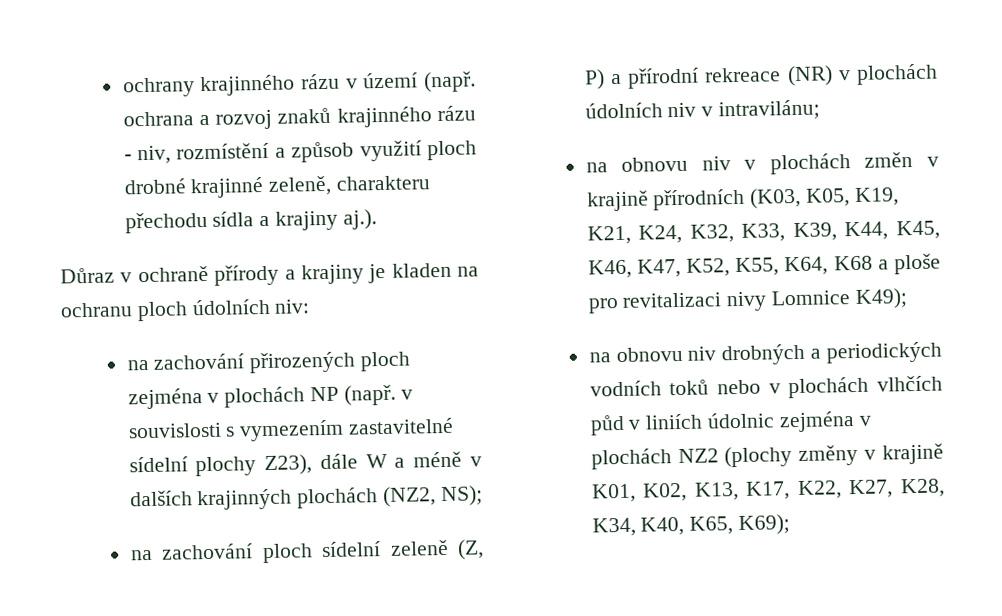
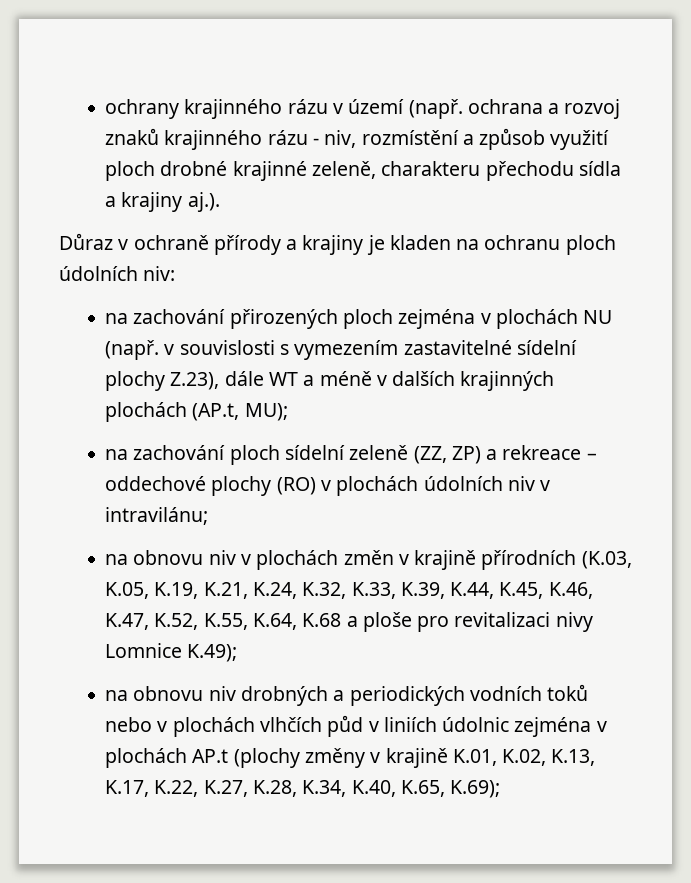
[310,386,340,402] NP -> [583,310,613,324] NU
[264,453,388,476] Z23), dále W -> [170,371,299,390] Z.23), dále WT
[383,485,483,508] (NZ2, NS); -> [192,403,288,421] (AP.t, MU);
[457,539,484,560] [583,65,833,90] (Z, P) a přírodní rekreace (NR) -> [413,445,597,464] [105,476,316,496] (ZZ, ZP) a rekreace – oddechové plochy (RO)
[750,187,899,209] [586,220,940,245] [587,255,873,279] (K03, K05, K19, K21, K24, K32, K33, K39, K44, K45, K46, K47, K52, K55, K64, K68 -> [581,551,632,569] [105,582,593,599] [105,613,342,630] (K.03, K.05, K.19, K.21, K.24, K.32, K.33, K.39, K.44, K.45, K.46, K.47, K.52, K.55, K.64, K.68
[854,288,908,310] K49); -> [187,644,238,662] K.49);
[677,448,719,464] NZ2 -> [192,749,229,763] AP.t
[591,478,945,503] [591,514,791,537] K01, K02, K13, K17, K22, K27, K28, K34, K40, K65, K69); -> [452,749,596,766] [105,780,501,798] K.01, K.02, K.13, K.17, K.22, K.27, K.28, K.34, K.40, K.65, K.69);

